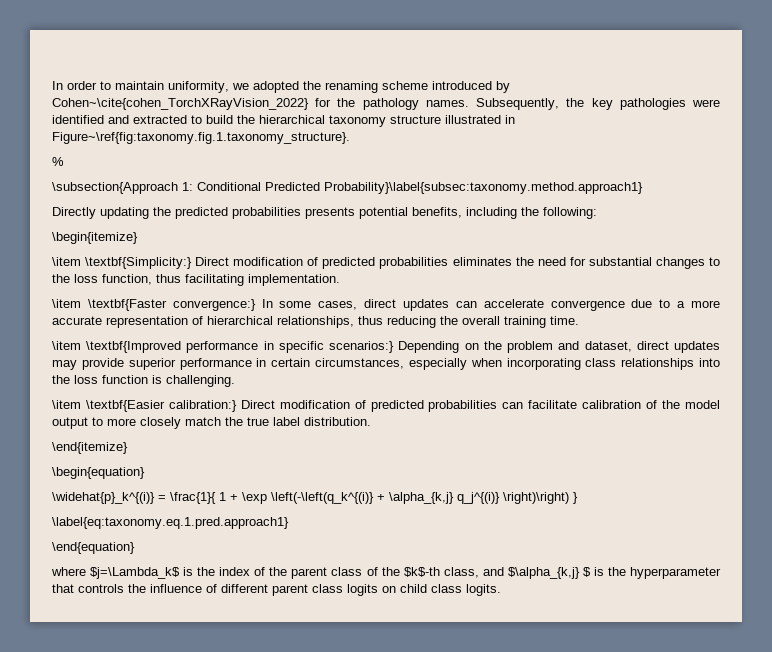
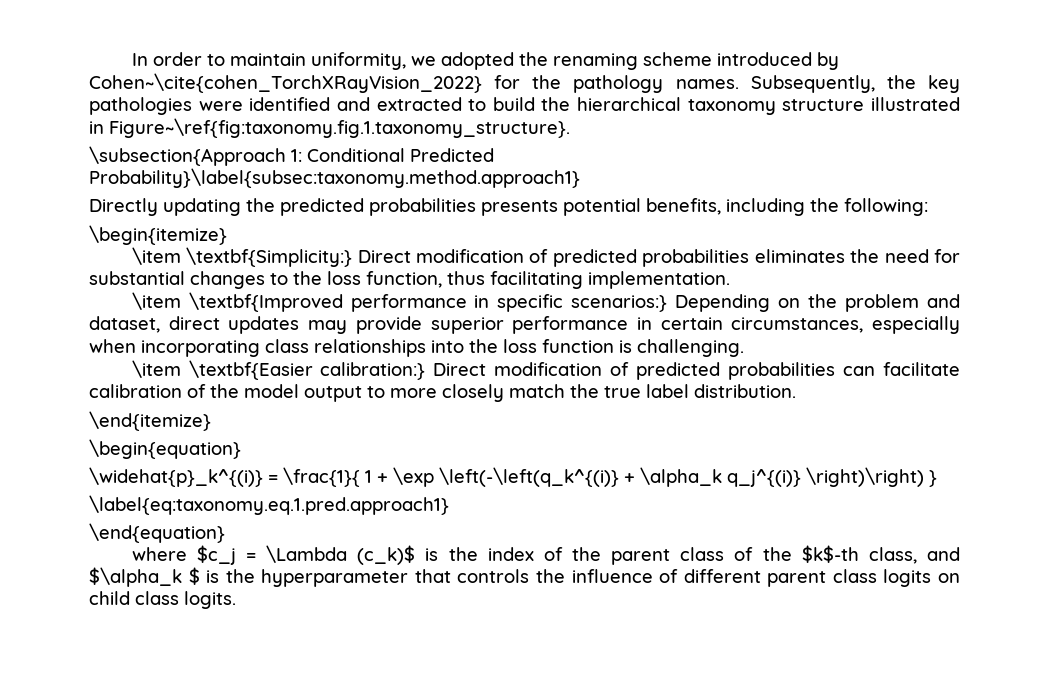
[52,157,64,166] // % -> (570, 128) none
[52,299,720,311] [52,316,579,328] // \item \textbf{Faster convergence:} In some cases, direct updates can accelerate convergence due to a more accurate representation of hierarchical relationships, thus reducing the overall training time. -> (730, 280) none
[389,492,454,504] \alpha_{k,j} -> [640,467,722,487] \alpha_k
[90,567,181,579] $j=\Lambda_k$ -> [196,545,416,565] $c_j = \Lambda (c_k)$
[507,567,580,579] $\alpha_{k,j} -> [89,567,182,587] $\alpha_k

